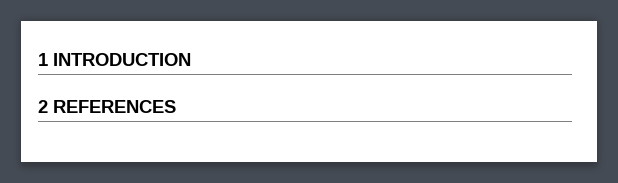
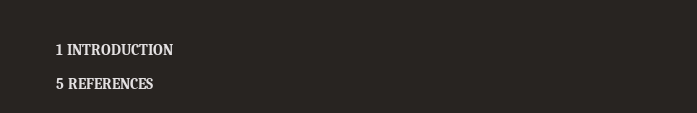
[38,100,48,113] 2 -> [56,78,64,89] 5

